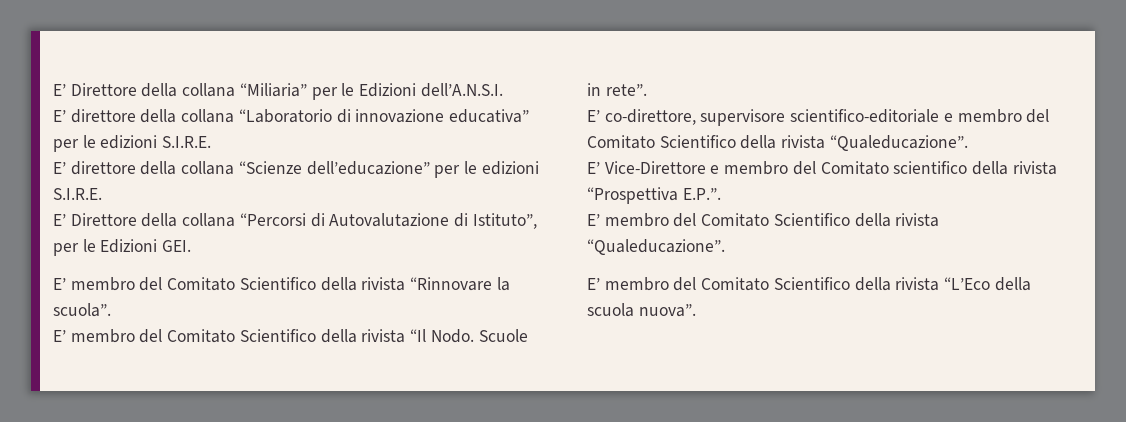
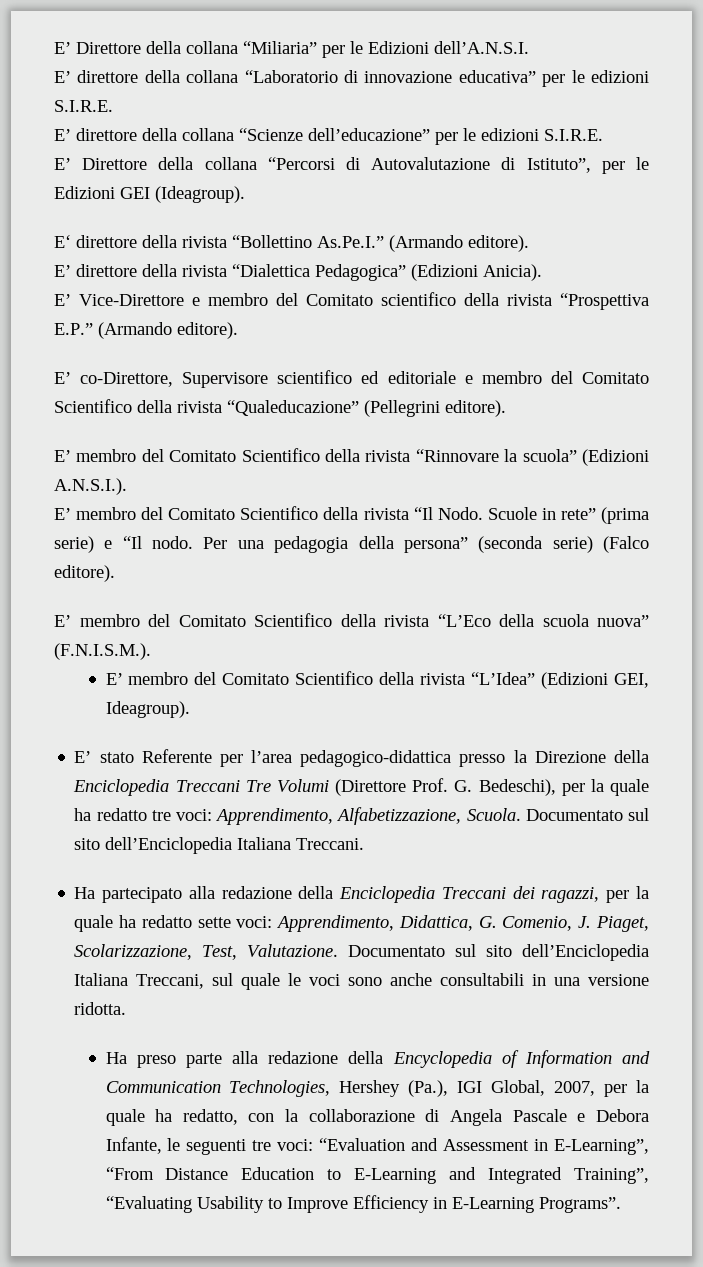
[162,240,192,252] GEI. -> [120,186,245,203] [54,235,529,252] [54,264,542,281] [54,292,649,310] [54,322,238,339] [54,370,649,388] [54,399,506,417] GEI (Ideagroup). // E‘ direttore della rivista “Bollettino As.Pe.I.” (Armando editore). // E’ direttore della rivista “Dialettica Pedagogica” (Edizioni Anicia). // E’ Vice-Direttore e membro del Comitato scientifico della rivista “Prospettiva E.P.” (Armando editore). // E’ co-Direttore, Supervisore scientifico ed editoriale e membro del Comitato Scientifico della rivista “Qualeducazione” (Pellegrini editore).
[53,303,111,317] scuola”. -> [522,449,649,466] [54,478,127,495] scuola” (Edizioni A.N.S.I.).
[605,84,647,96] [587,109,1050,126] [587,135,968,151] [587,161,1057,175] [587,187,721,204] [587,213,940,227] [587,239,725,255] rete”. // E’ co-direttore, supervisore scientifico-editoriale e membro del Comitato Scientifico della rivista “Qualeducazione”. // E’ Vice-Direttore e membro del Comitato scientifico della rivista “Prospettiva E.P.”. // E’ membro del Comitato Scientifico della rivista “Qualeducazione”. -> [560,507,649,524] [54,536,650,553] [54,565,115,582] rete” (prima serie) e “Il nodo. Per una pedagogia della persona” (seconda serie) (Falco editore).
[638,304,696,317] nuova”. -> [597,615,649,627] [54,643,151,660] [105,671,650,689] [105,701,190,718] [74,749,649,767] [73,778,649,796] [74,807,649,825] [74,837,365,854] [74,886,649,903] [74,915,649,932] [74,944,649,961] [74,973,649,990] [74,1002,127,1015] [105,1050,650,1068] [105,1080,649,1097] [105,1109,649,1126] [105,1137,649,1155] [105,1167,649,1184] [105,1195,621,1213] nuova” (F.N.I.S.M.). // E’ membro del Comitato Scientifico della rivista “L’Idea” (Edizioni GEI, Ideagroup). // E’ stato Referente per l’area pedagogico-didattica presso la Direzione della Enciclopedia Treccani Tre Volumi (Direttore Prof. G. Bedeschi), per la quale ha redatto tre voci: Apprendimento, Alfabetizzazione, Scuola. Documentato sul sito dell’Enciclopedia Italiana Treccani. // Ha partecipato alla redazione della Enciclopedia Treccani dei ragazzi, per la quale ha redatto sette voci: Apprendimento, Didattica, G. Comenio, J. Piaget, Scolarizzazione, Test, Valutazione. Documentato sul sito dell’Enciclopedia Italiana Treccani, sul quale le voci sono anche consultabili in una versione ridotta. // Ha preso parte alla redazione della Encyclopedia of Information and Communication Technologies, Hershey (Pa.), IGI Global, 2007, per la quale ha redatto, con la collaborazione di Angela Pascale e Debora Infante, le seguenti tre voci: “Evaluation and Assessment in E-Learning”, “From Distance Education to E-Learning and Integrated Training”, “Evaluating Usability to Improve Efficiency in E-Learning Programs”.

